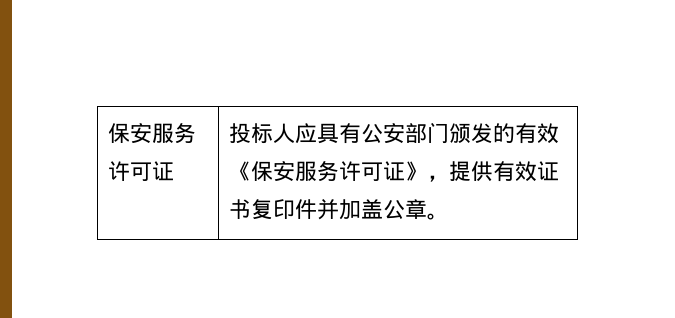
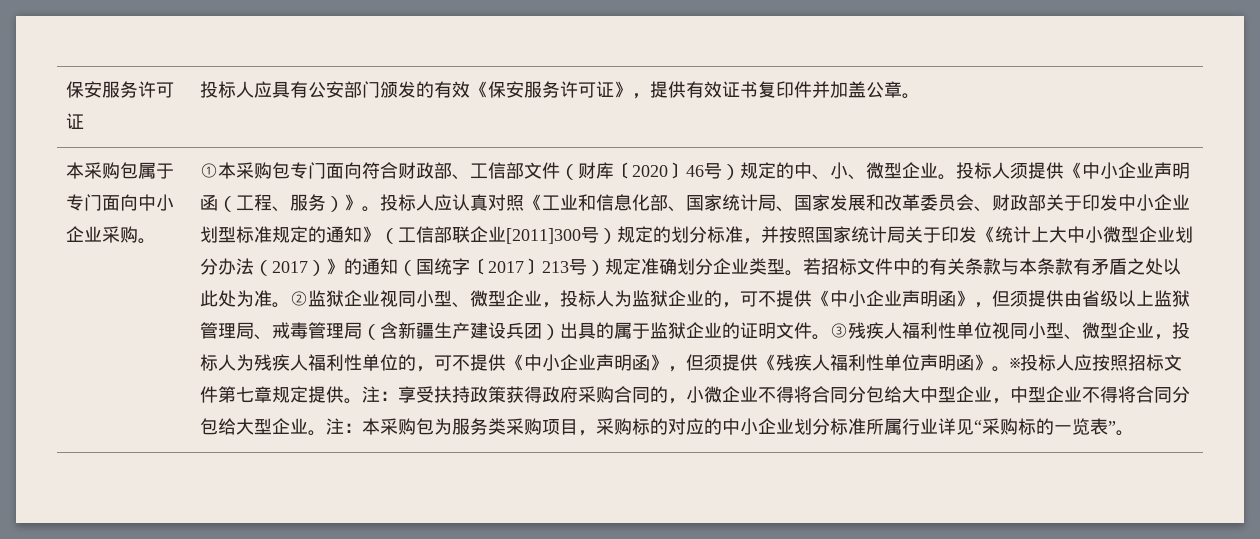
(450, 216) none -> [65,162,174,179] [65,194,174,211] [65,226,156,244] [199,162,1190,180] [199,194,1190,212] [199,226,1193,244] [199,258,1181,276] [199,290,1190,308] [199,322,1190,340] [199,354,1182,372] [199,386,1190,404] [199,418,1134,436] // 本采购包属于专门面向中小企业采购。 | ①本采购包专门面向符合财政部、工信部文件（财库〔2020〕46号）规定的中、小、微型企业。投标人须提供《中小企业声明函（工程、服务）》。投标人应认真对照《工业和信息化部、国家统计局、国家发展和改革委员会、财政部关于印发中小企业划型标准规定的通知》（工信部联企业[2011]300号）规定的划分标准，并按照国家统计局关于印发《统计上大中小微型企业划分办法（2017）》的通知（国统字〔2017〕213号）规定准确划分企业类型。若招标文件中的有关条款与本条款有矛盾之处以此处为准。②监狱企业视同小型、微型企业，投标人为监狱企业的，可不提供《中小企业声明函》，但须提供由省级以上监狱管理局、戒毒管理局（含新疆生产建设兵团）出具的属于监狱企业的证明文件。③残疾人福利性单位视同小型、微型企业，投标人为残疾人福利性单位的，可不提供《中小企业声明函》，但须提供《残疾人福利性单位声明函》。※投标人应按照招标文件第七章规定提供。注：享受扶持政策获得政府采购合同的，小微企业不得将合同分包给大中型企业，中型企业不得将合同分包给大型企业。注：本采购包为服务类采购项目，采购标的对应的中小企业划分标准所属行业详见“采购标的一览表”。

